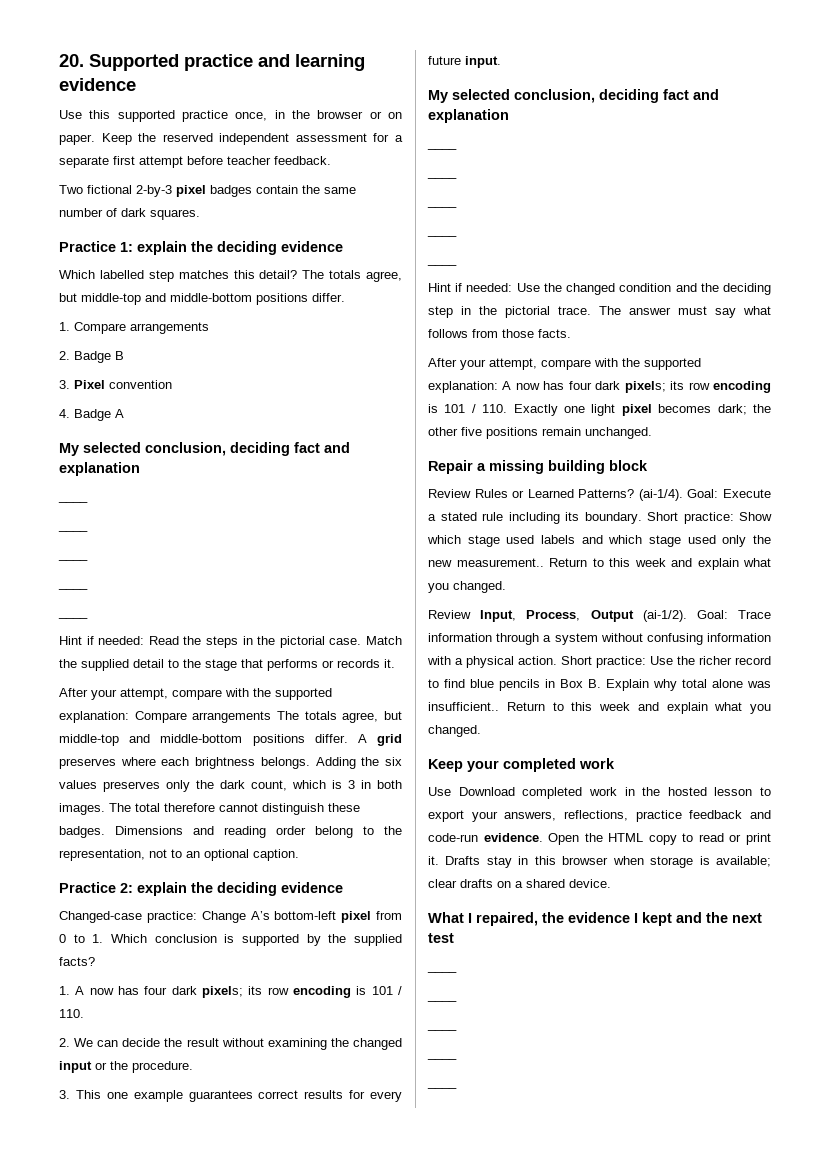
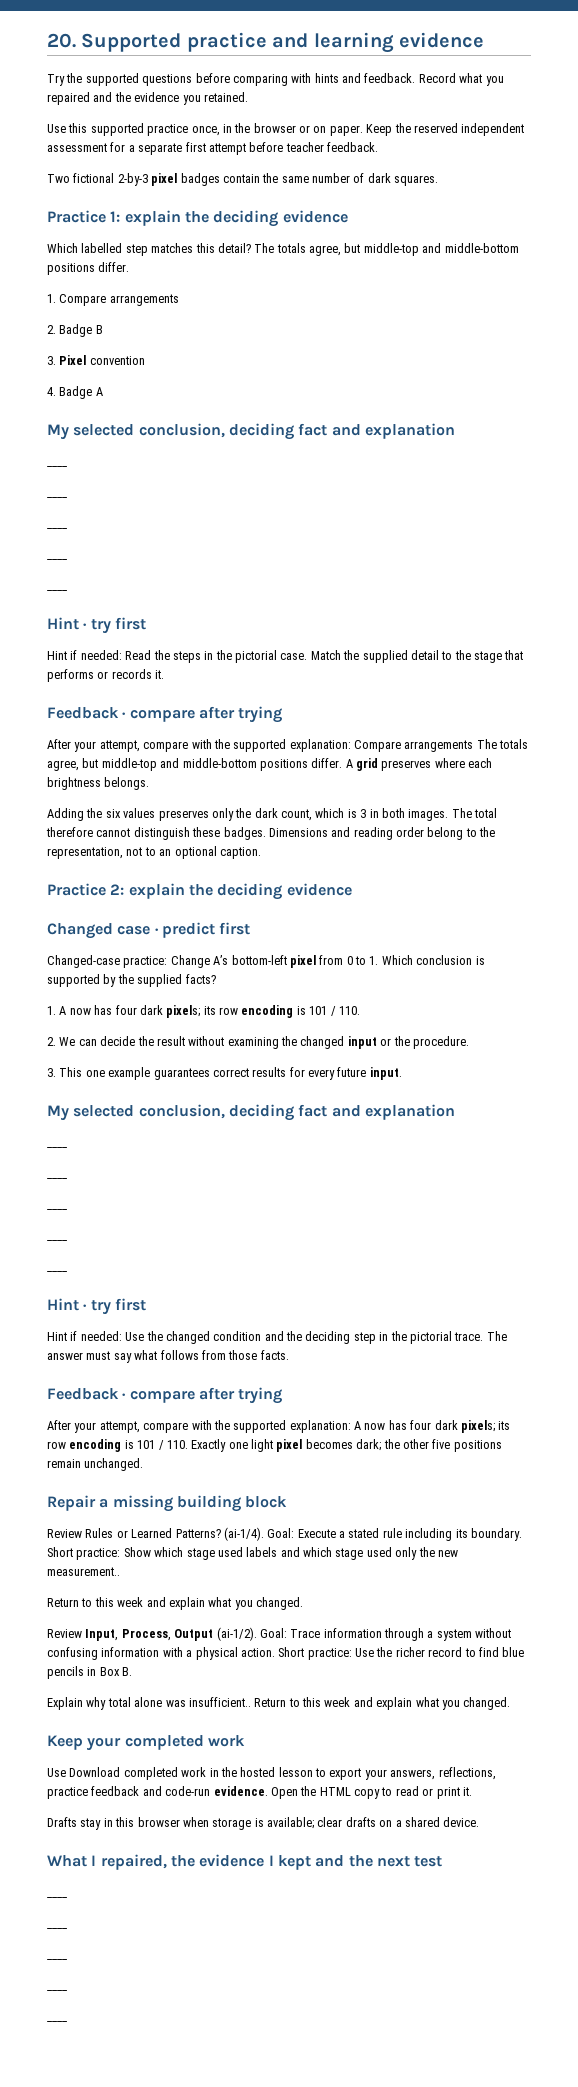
(136, 84) none -> [47,73,504,86] [47,92,248,105] // Try the supported questions before comparing with hints and feedback. Record what you repaired and the evidence you retained.
(88, 617) none -> [47,617,146,634] // Hint · try first
(395, 663) none -> [47,706,283,723] // Feedback · compare after trying
(310, 763) none -> (150, 783) //
(343, 887) none -> [47,922,251,939] // Changed case · predict first
(457, 264) none -> [47,1298,146,1315] // Hint · try first
(571, 333) none -> [47,1387,283,1404] // Feedback · compare after trying
(544, 562) none -> (120, 1571) //
(601, 683) none -> (133, 1671) //
(439, 860) none -> (472, 1791) //

